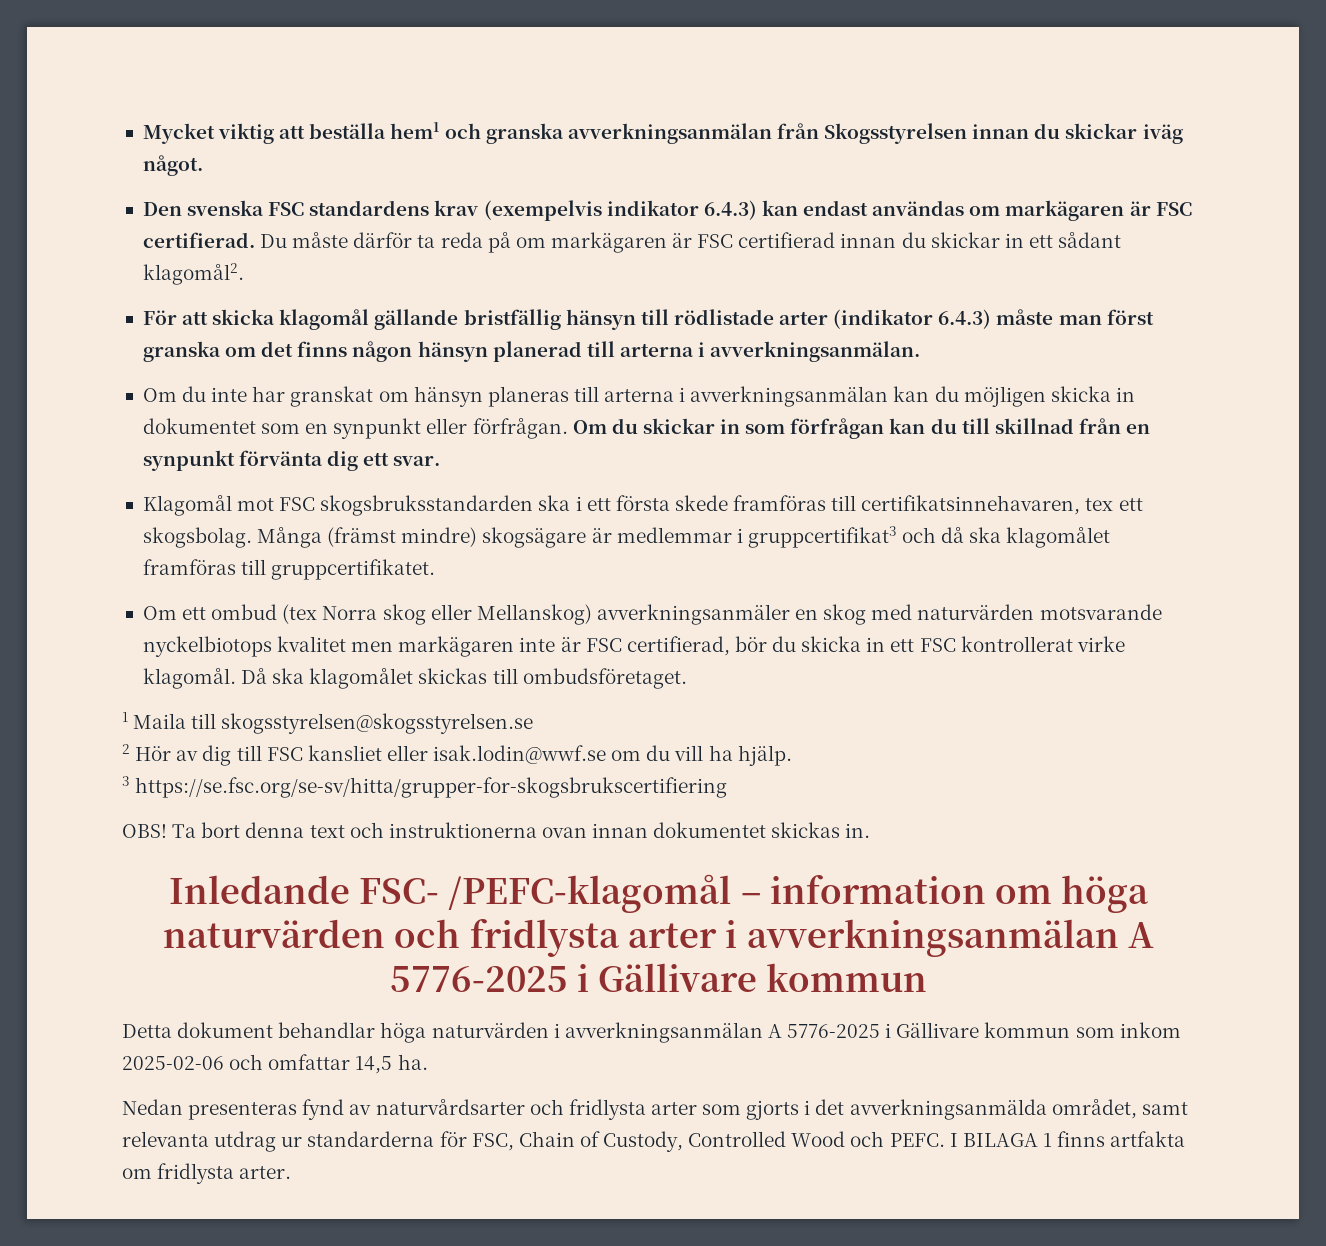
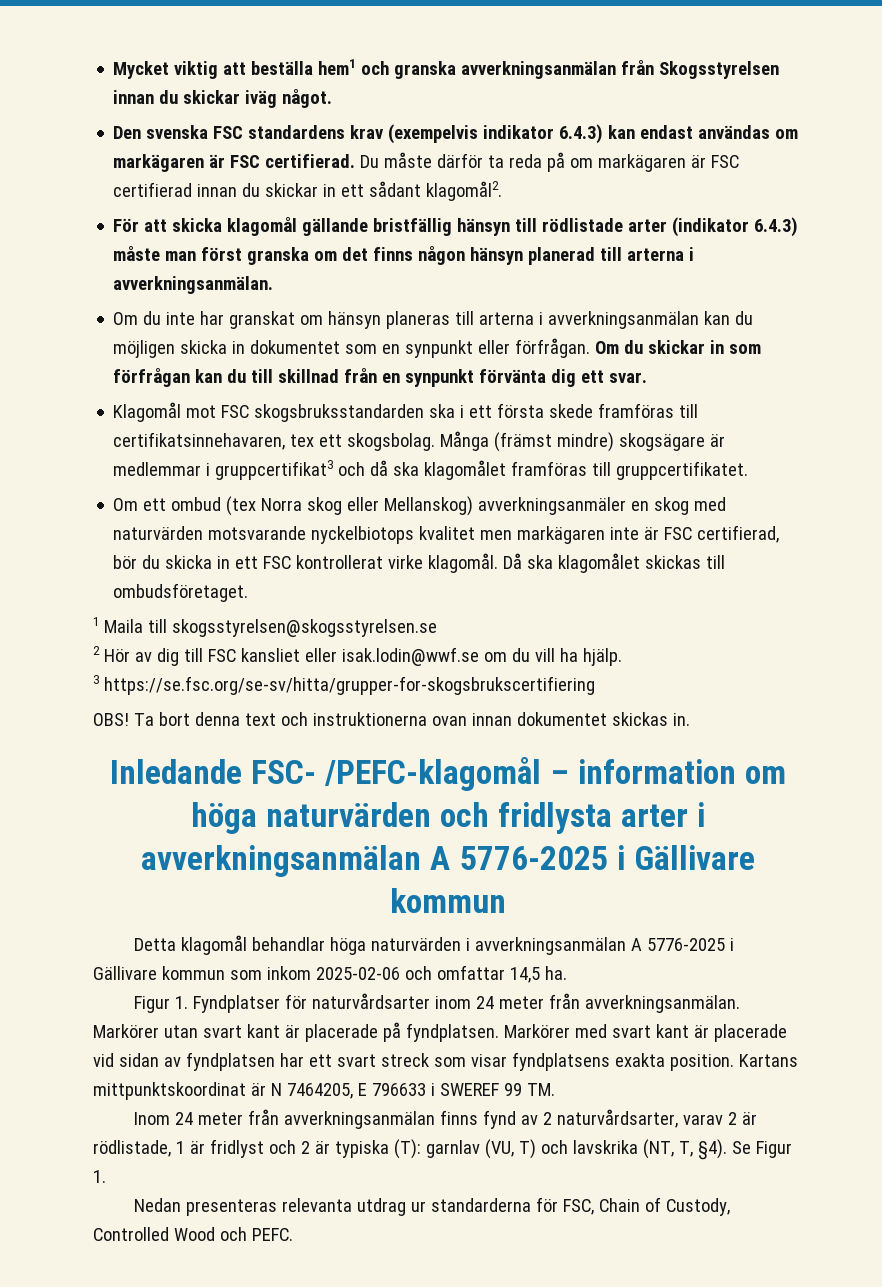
[177,1022,274,1038] dokument -> [181,935,248,955] klagomål
[122,1099,1188,1120] Nedan presenteras fynd av naturvårdsarter och fridlysta arter som gjorts i det avverkningsanmälda området, samt -> [134,993,741,1013] [93,1022,787,1042] [93,1052,798,1071] [93,1082,555,1100] [134,1109,758,1129] [93,1139,792,1160] [93,1170,106,1183] [134,1198,278,1216] Figur 1. Fyndplatser för naturvårdsarter inom 24 meter från avverkningsanmälan. Markörer utan svart kant är placerade på fyndplatsen. Markörer med svart kant är placerade vid sidan av fyndplatsen har ett svart streck som visar fyndplatsens exakta position. Kartans mittpunktskoordinat är N 7464205, E 796633 i SWEREF 99 TM. // Inom 24 meter från avverkningsanmälan finns fynd av 2 naturvårdsarter, varav 2 är rödlistade, 1 är fridlyst och 2 är typiska (T): garnlav (VU, T) och lavskrika (NT, T, §4). Se Figur 1. // Nedan presenteras
[949,1131,1186,1147] [122,1163,292,1184] I BILAGA 1 finns artfakta om fridlysta arter. -> (293, 1234) none

